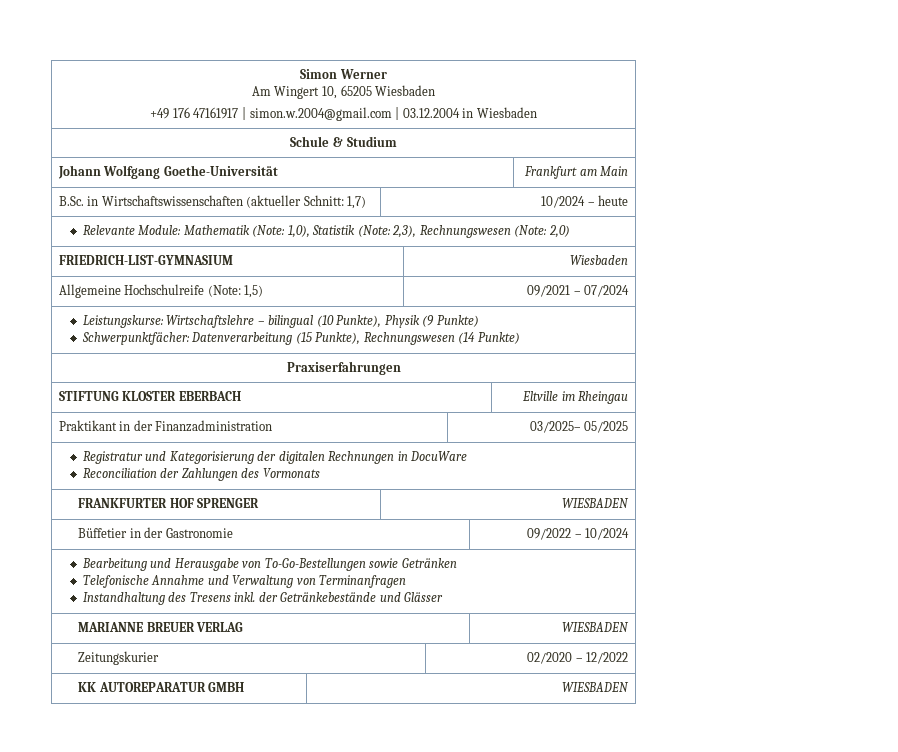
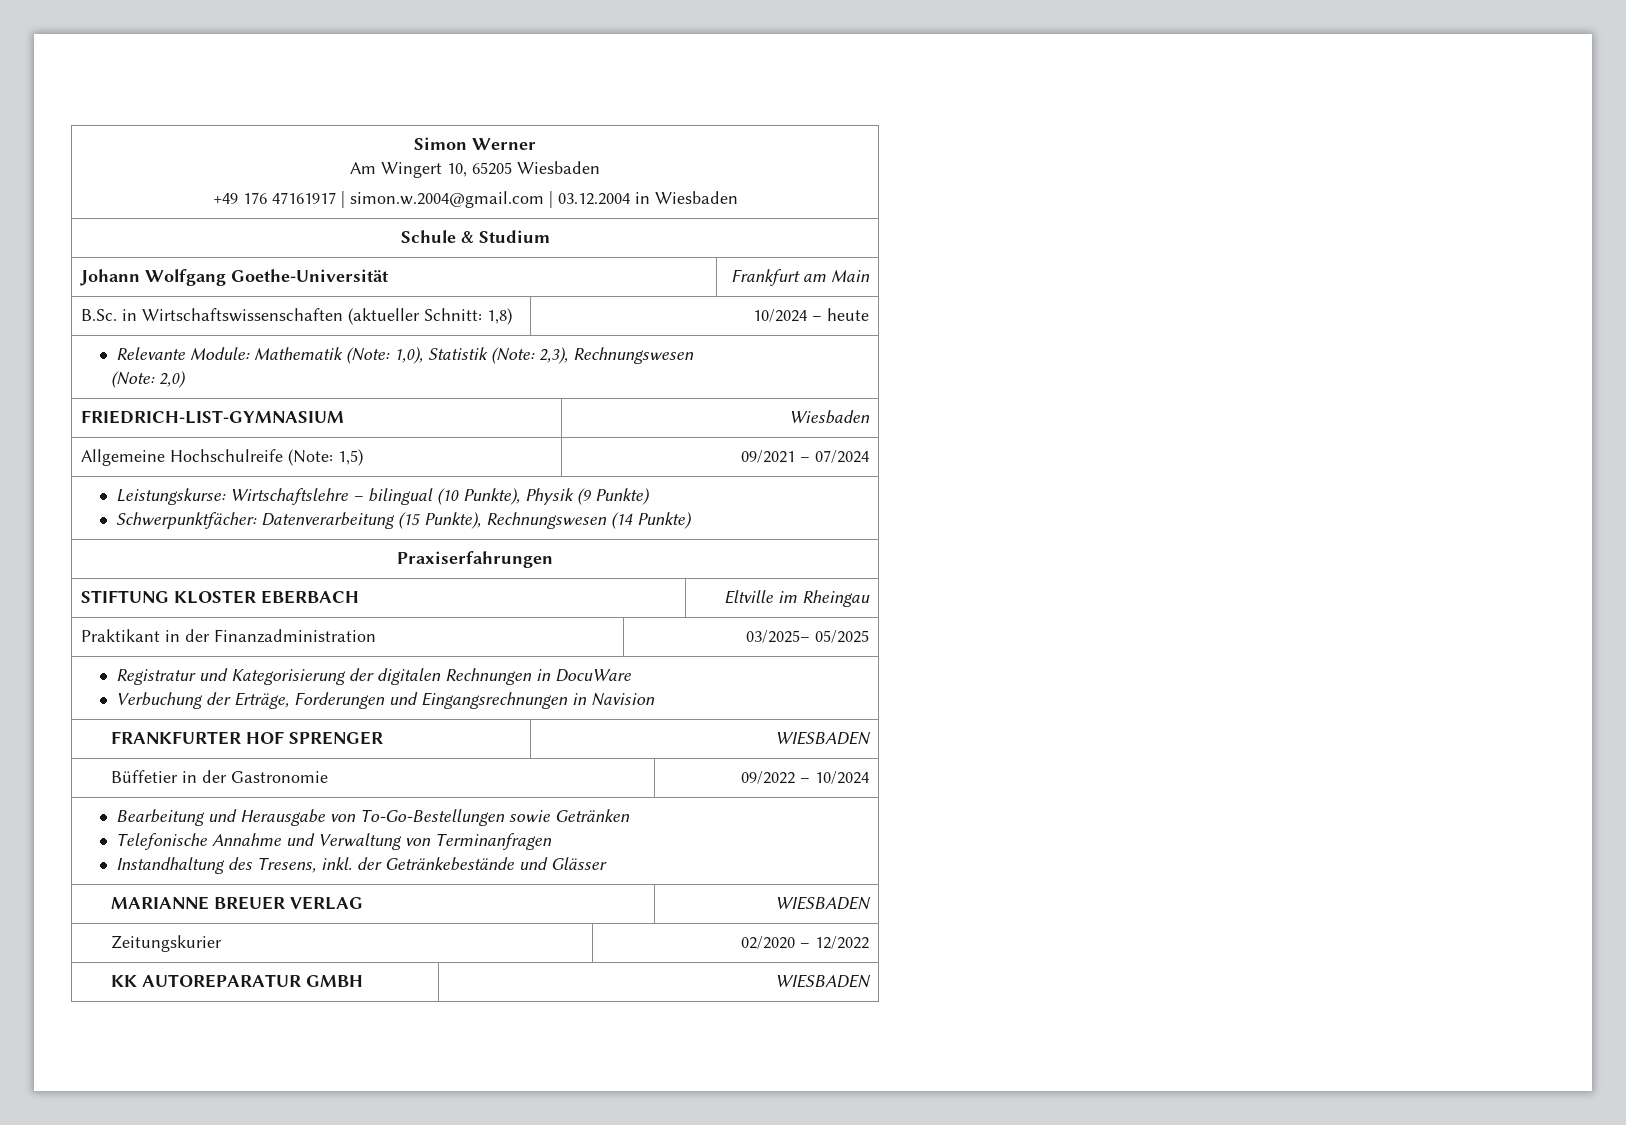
[347,196,367,209] 1,7) -> [487,308,513,325] 1,8)
(511, 231) none -> (694, 355) //
[82,468,320,481] Reconciliation der Zahlungen des Vormonats -> [115,692,655,709] Verbuchung der Erträge, Forderungen und Eingangsrechnungen in Navision
[189,592,231,602] Tresens -> [256,857,316,873] Tresens,

